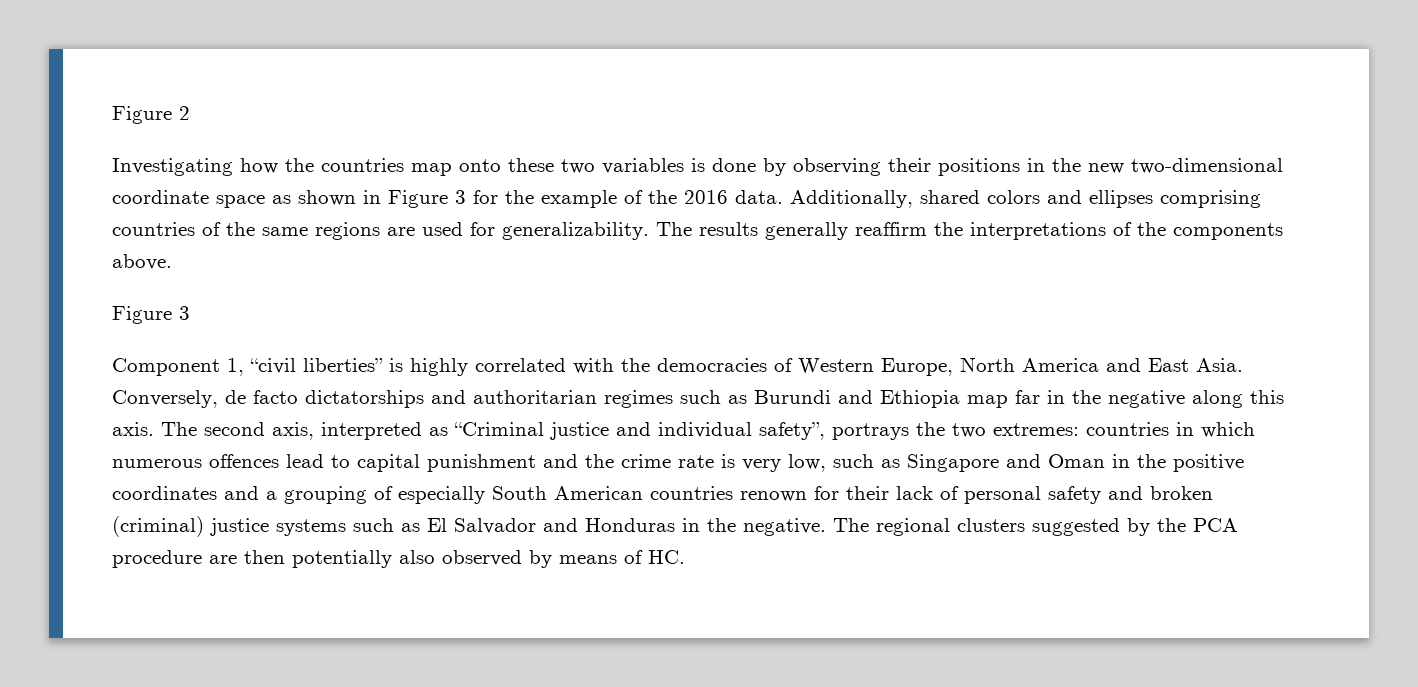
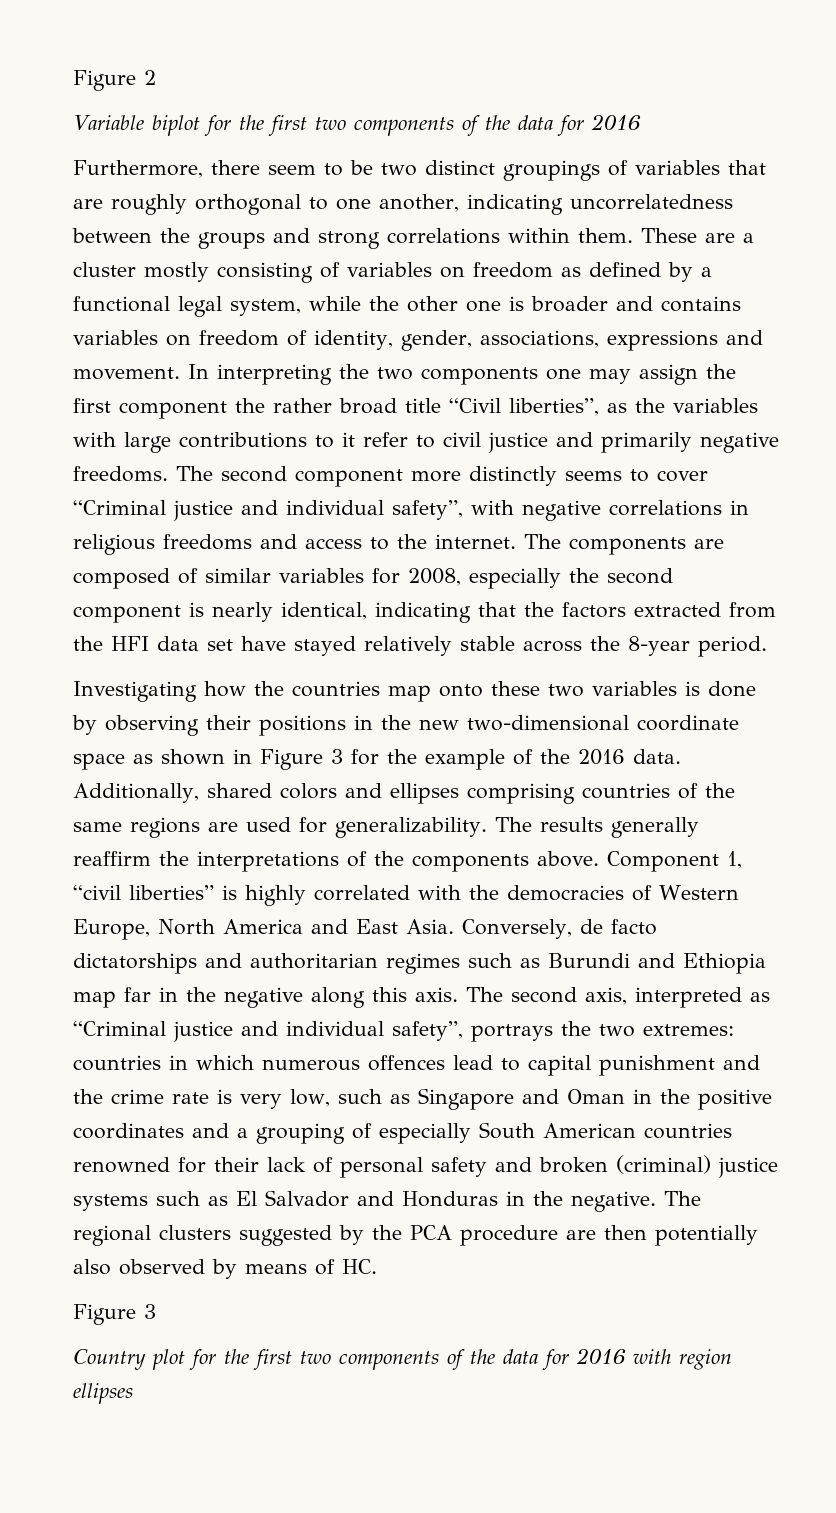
(190, 113) none -> [73,114,641,136] [73,160,766,181] [73,194,733,215] [72,228,754,249] [73,262,712,283] [73,296,741,317] [73,330,763,351] [73,364,736,385] [73,398,758,419] [73,432,779,453] [73,466,708,487] [73,500,749,521] [73,534,724,555] [73,568,673,589] [73,602,776,623] [73,636,767,657] // Variable biplot for the first two components of the data for 2016 // Furthermore, there seem to be two distinct groupings of variables that are roughly orthogonal to one another, indicating uncorrelatedness between the groups and strong correlations within them. These are a cluster mostly consisting of variables on freedom as defined by a functional legal system, while the other one is broader and contains variables on freedom of identity, gender, associations, expressions and movement. In interpreting the two components one may assign the first component the rather broad title “Civil liberties”, as the variables with large contributions to it refer to civil justice and primarily negative freedoms. The second component more distinctly seems to cover “Criminal justice and individual safety”, with negative correlations in religious freedoms and access to the internet. The components are composed of similar variables for 2008, especially the second component is nearly identical, indicating that the factors extracted from the HFI data set have stayed relatively stable across the 8-year period.
[112,306,190,324] // Figure 3 // -> (599, 859) none
[740,491,807,502] renown -> [73,1157,170,1173] renowned
(685, 557) none -> [73,1304,156,1325] [73,1348,732,1370] [73,1383,133,1404] // Figure 3 // Country plot for the first two components of the data for 2016 with region ellipses

